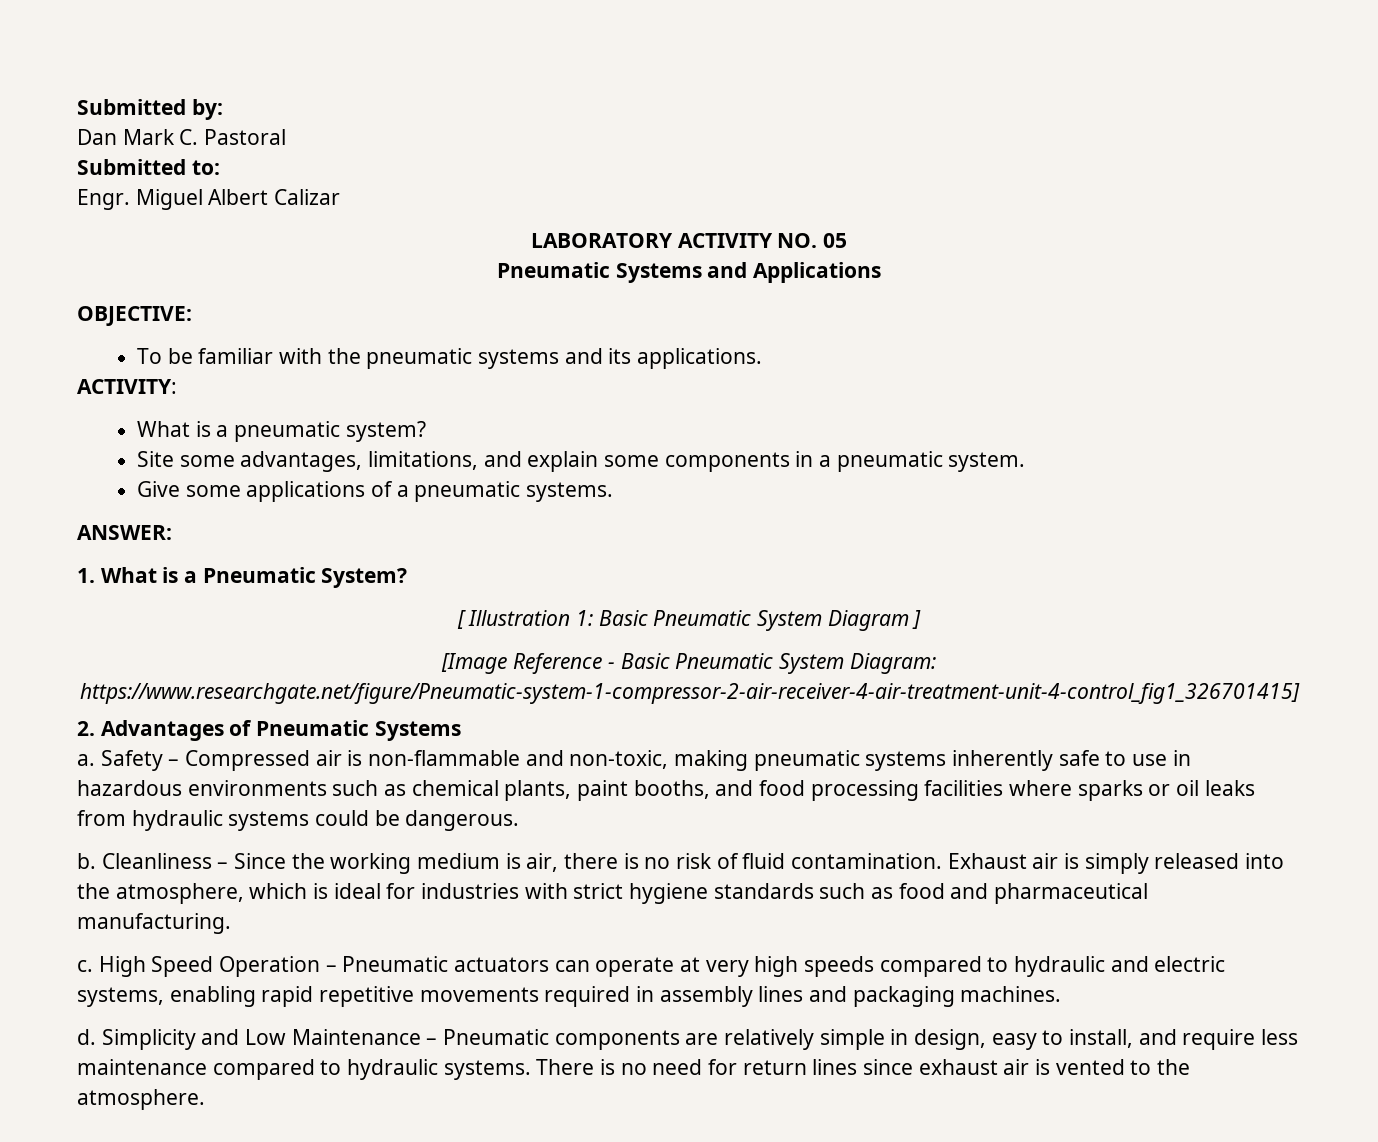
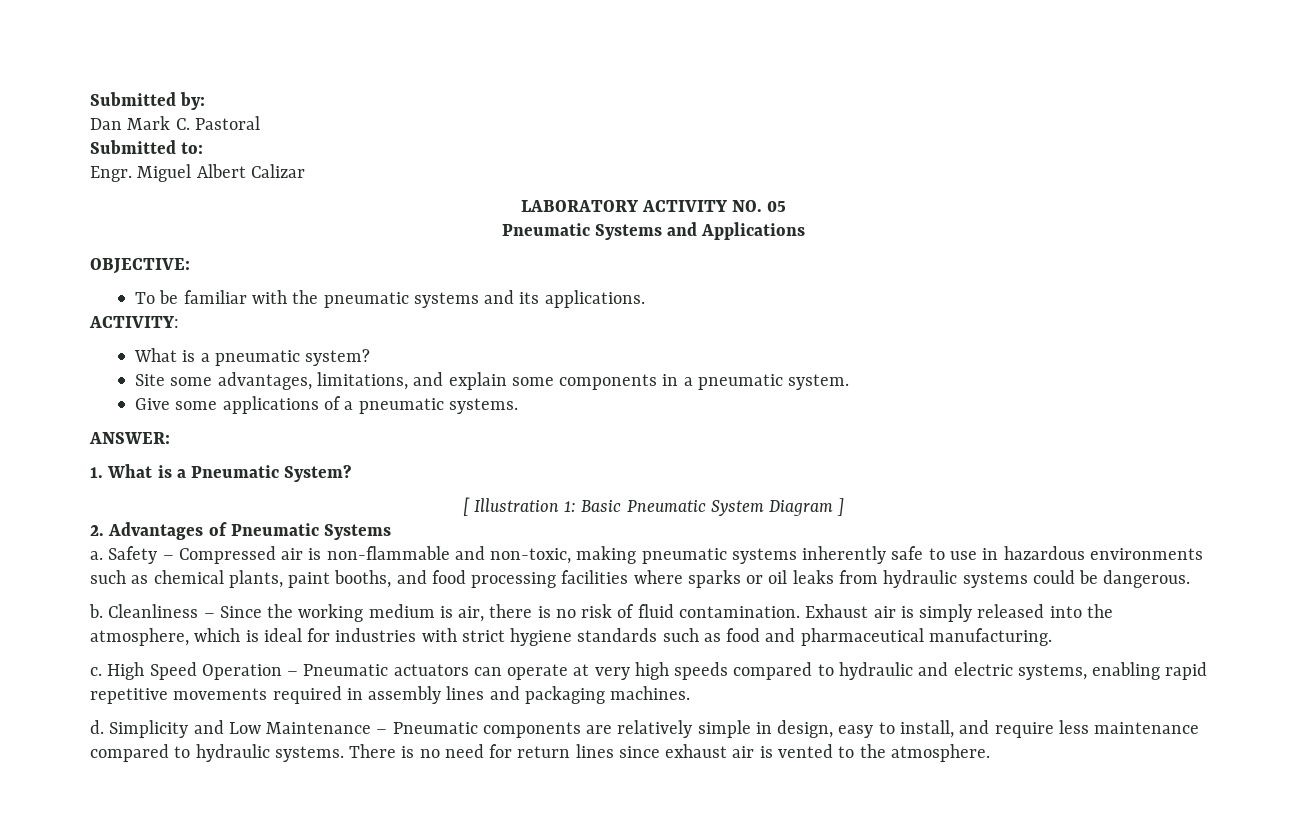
[441,653,936,674] [79,683,1300,704] // [Image Reference - Basic Pneumatic System Diagram: https://www.researchgate.net/figure/Pneumatic-system-1-compressor-2-air-receiver-4-air-treatment-unit-4-control_fig1_326701415] -> (845, 507) none

